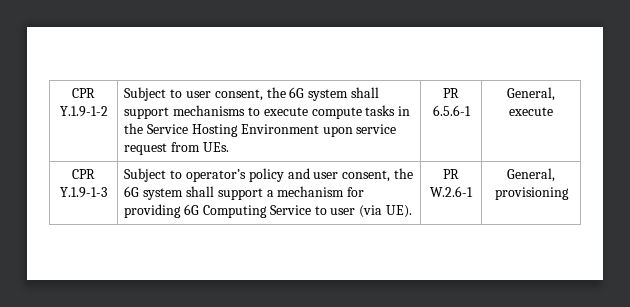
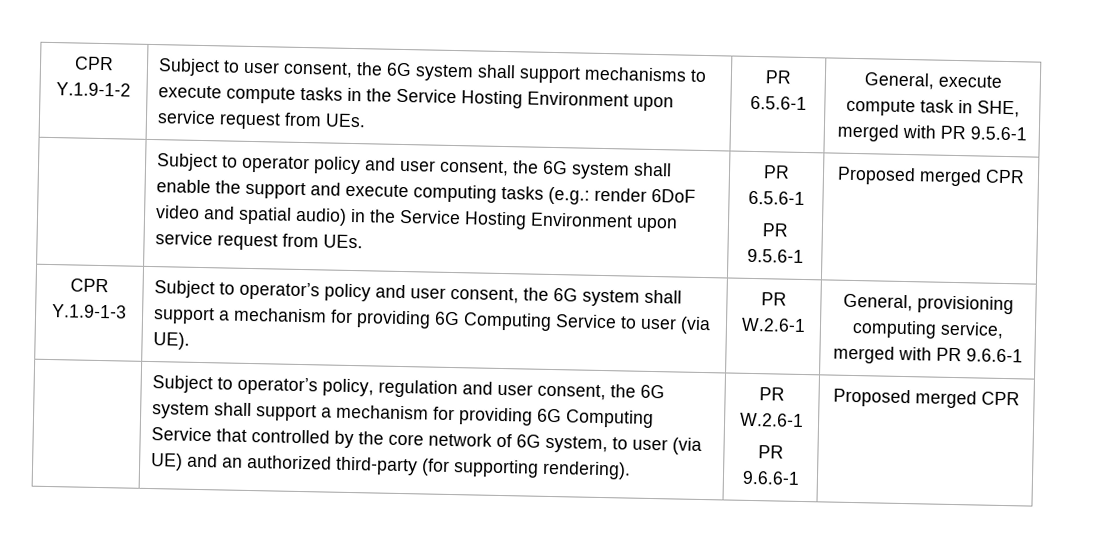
(553, 111) none -> [845,98,1020,118] [836,123,1027,142] [156,153,673,180] [156,179,697,205] [156,205,679,233] [155,231,364,251] [763,165,790,179] [747,190,805,205] [762,223,789,237] [746,248,804,263] [837,166,1026,187] compute task in SHE, merged with PR 9.5.6-1 // | Subject to operator policy and user consent, the 6G system shall enable the support and execute computing tasks (e.g.: render 6DoF video and spatial audio) in the Service Hosting Environment upon service request from UEs. | PR 6.5.6-1 // PR 9.5.6-1 | Proposed merged CPR
(569, 193) none -> [852,319,1004,339] [832,345,1023,364] [152,375,666,401] [152,402,655,429] [151,427,703,456] [150,453,632,480] [759,387,785,401] [739,412,804,428] [758,445,784,459] [741,470,800,485] [833,388,1021,409] computing service, merged with PR 9.6.6-1 // | Subject to operator’s policy, regulation and user consent, the 6G system shall support a mechanism for providing 6G Computing Service that controlled by the core network of 6G system, to user (via UE) and an authorized third-party (for supporting rendering). | PR W.2.6-1 // PR 9.6.6-1 | Proposed merged CPR

